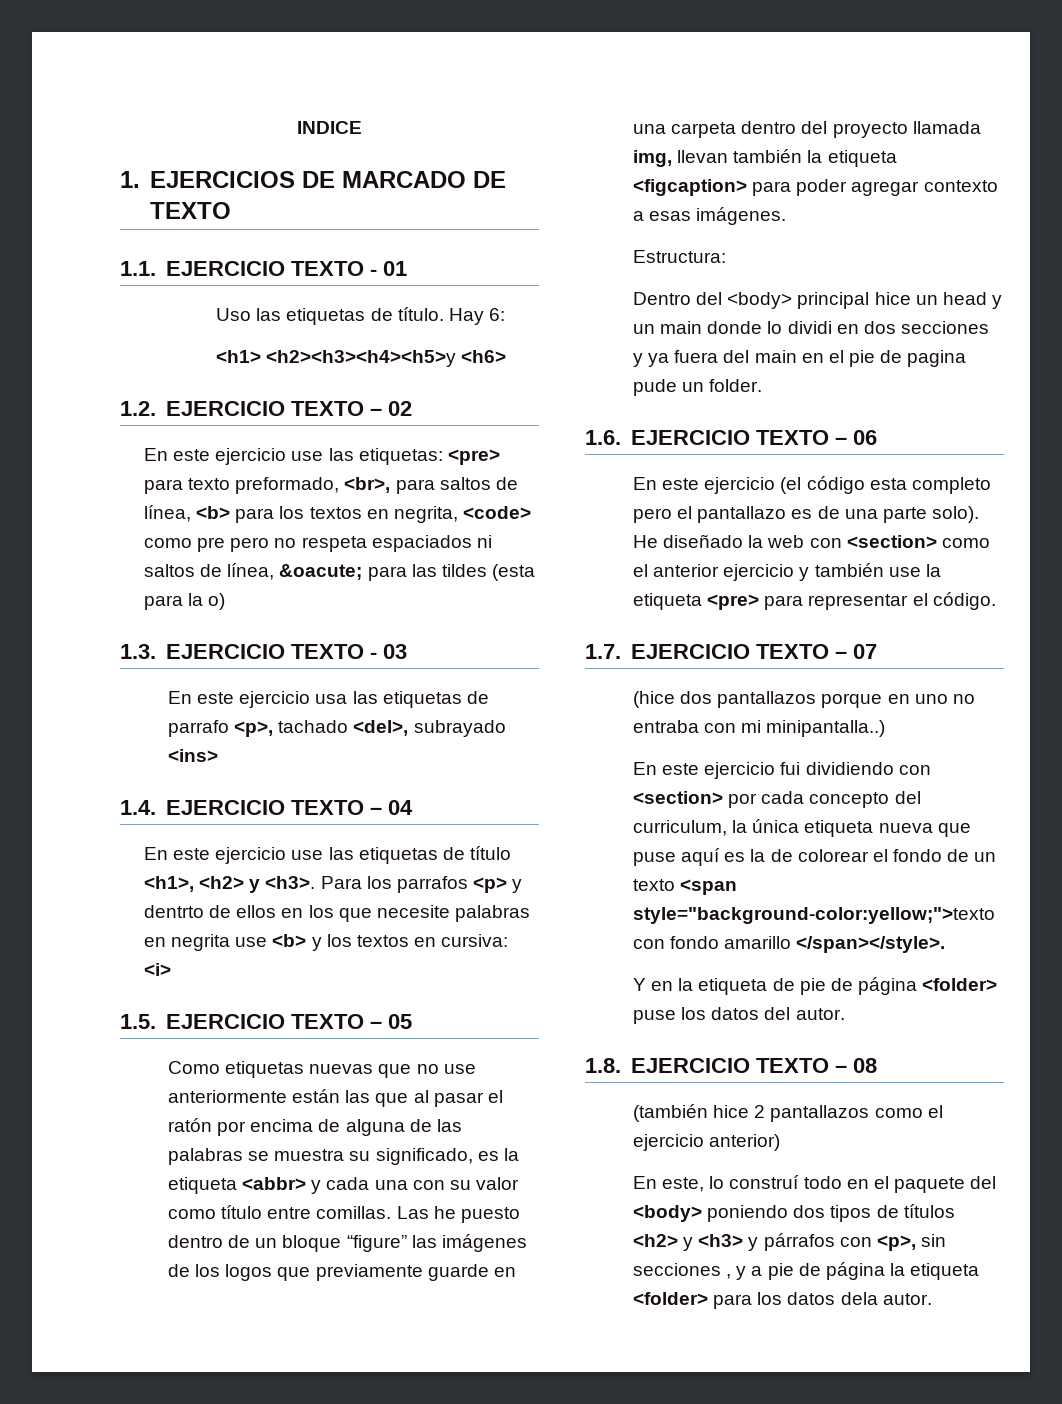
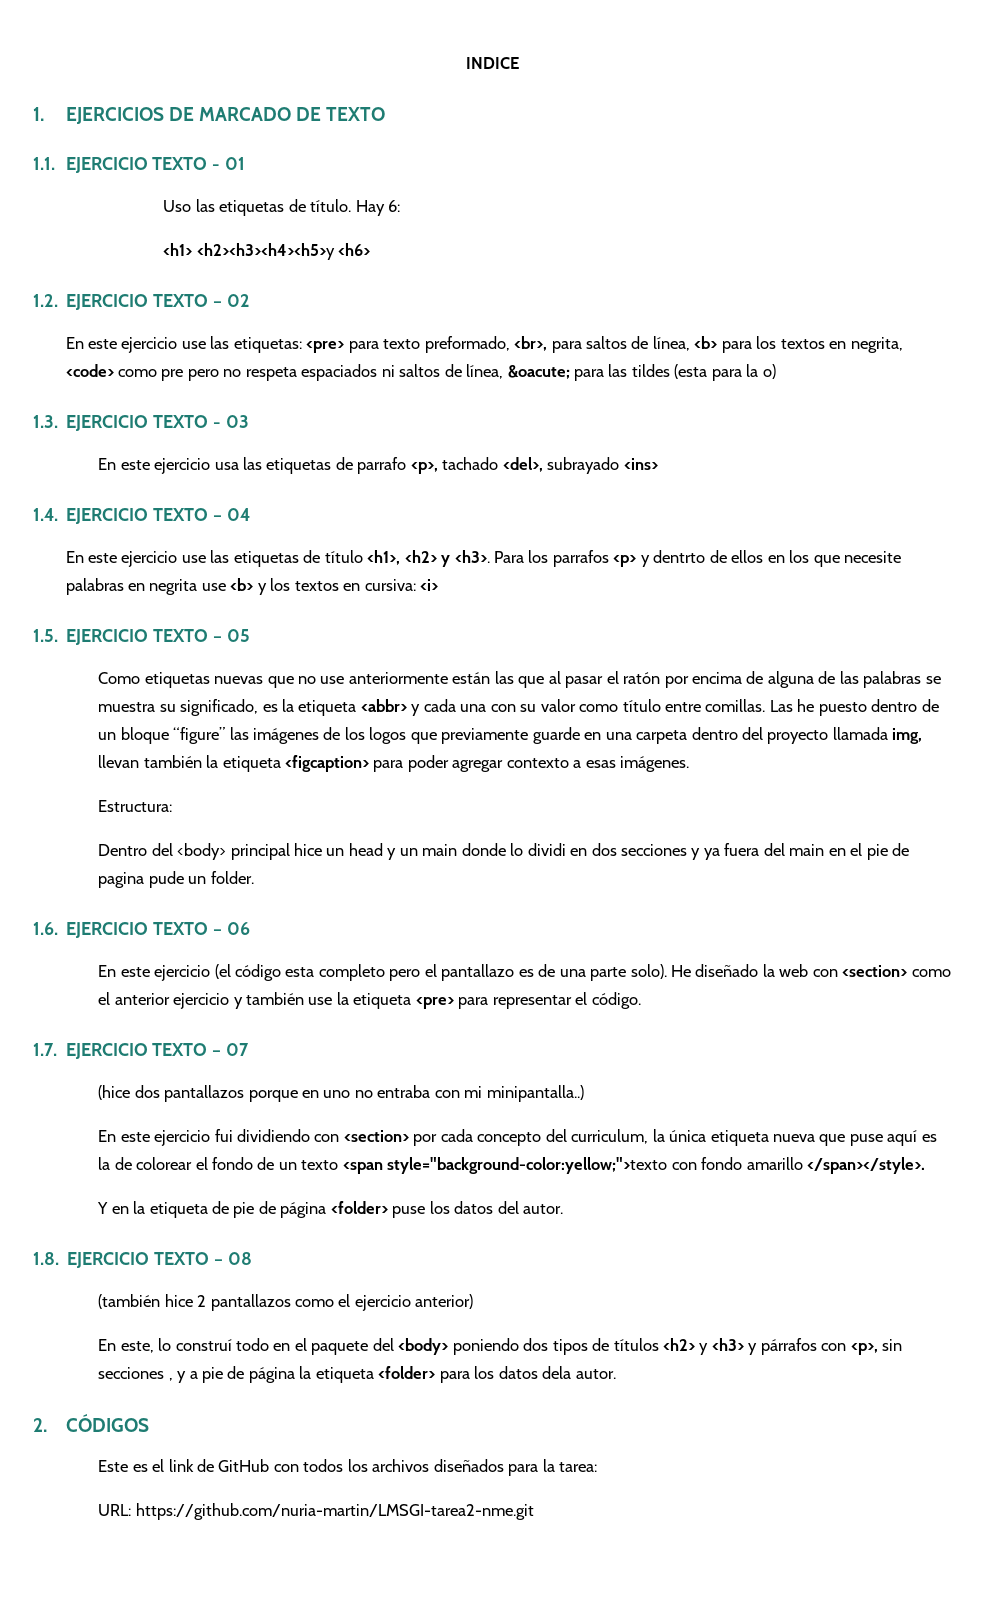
(932, 1299) none -> [33,1414,149,1432] [98,1459,598,1476] [98,1503,534,1520] // 2. CÓDIGOS // Este es el link de GitHub con todos los archivos diseñados para la tarea: // URL: https://github.com/nuria-martin/LMSGI-tarea2-nme.git

